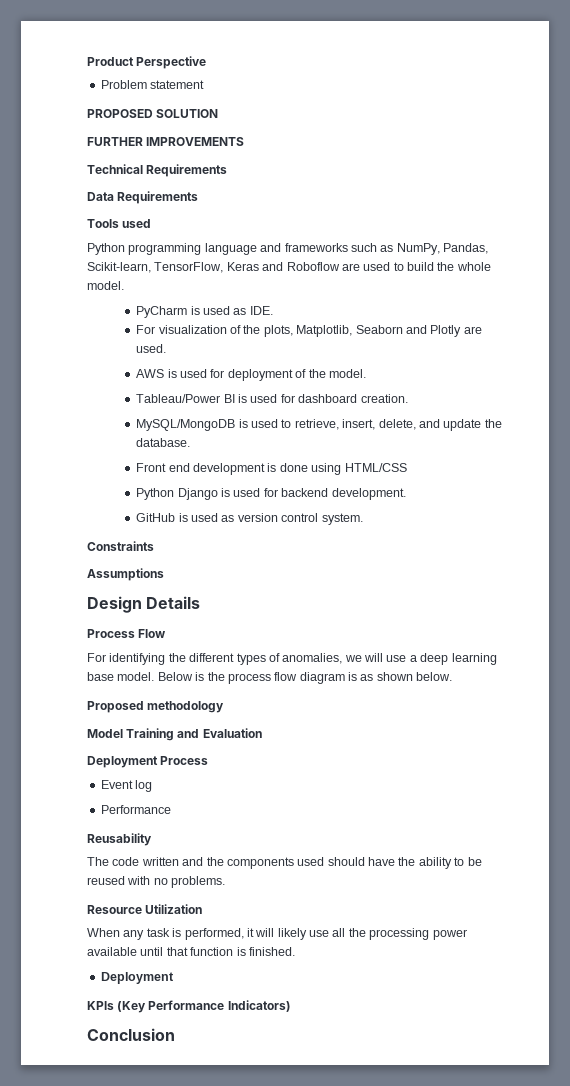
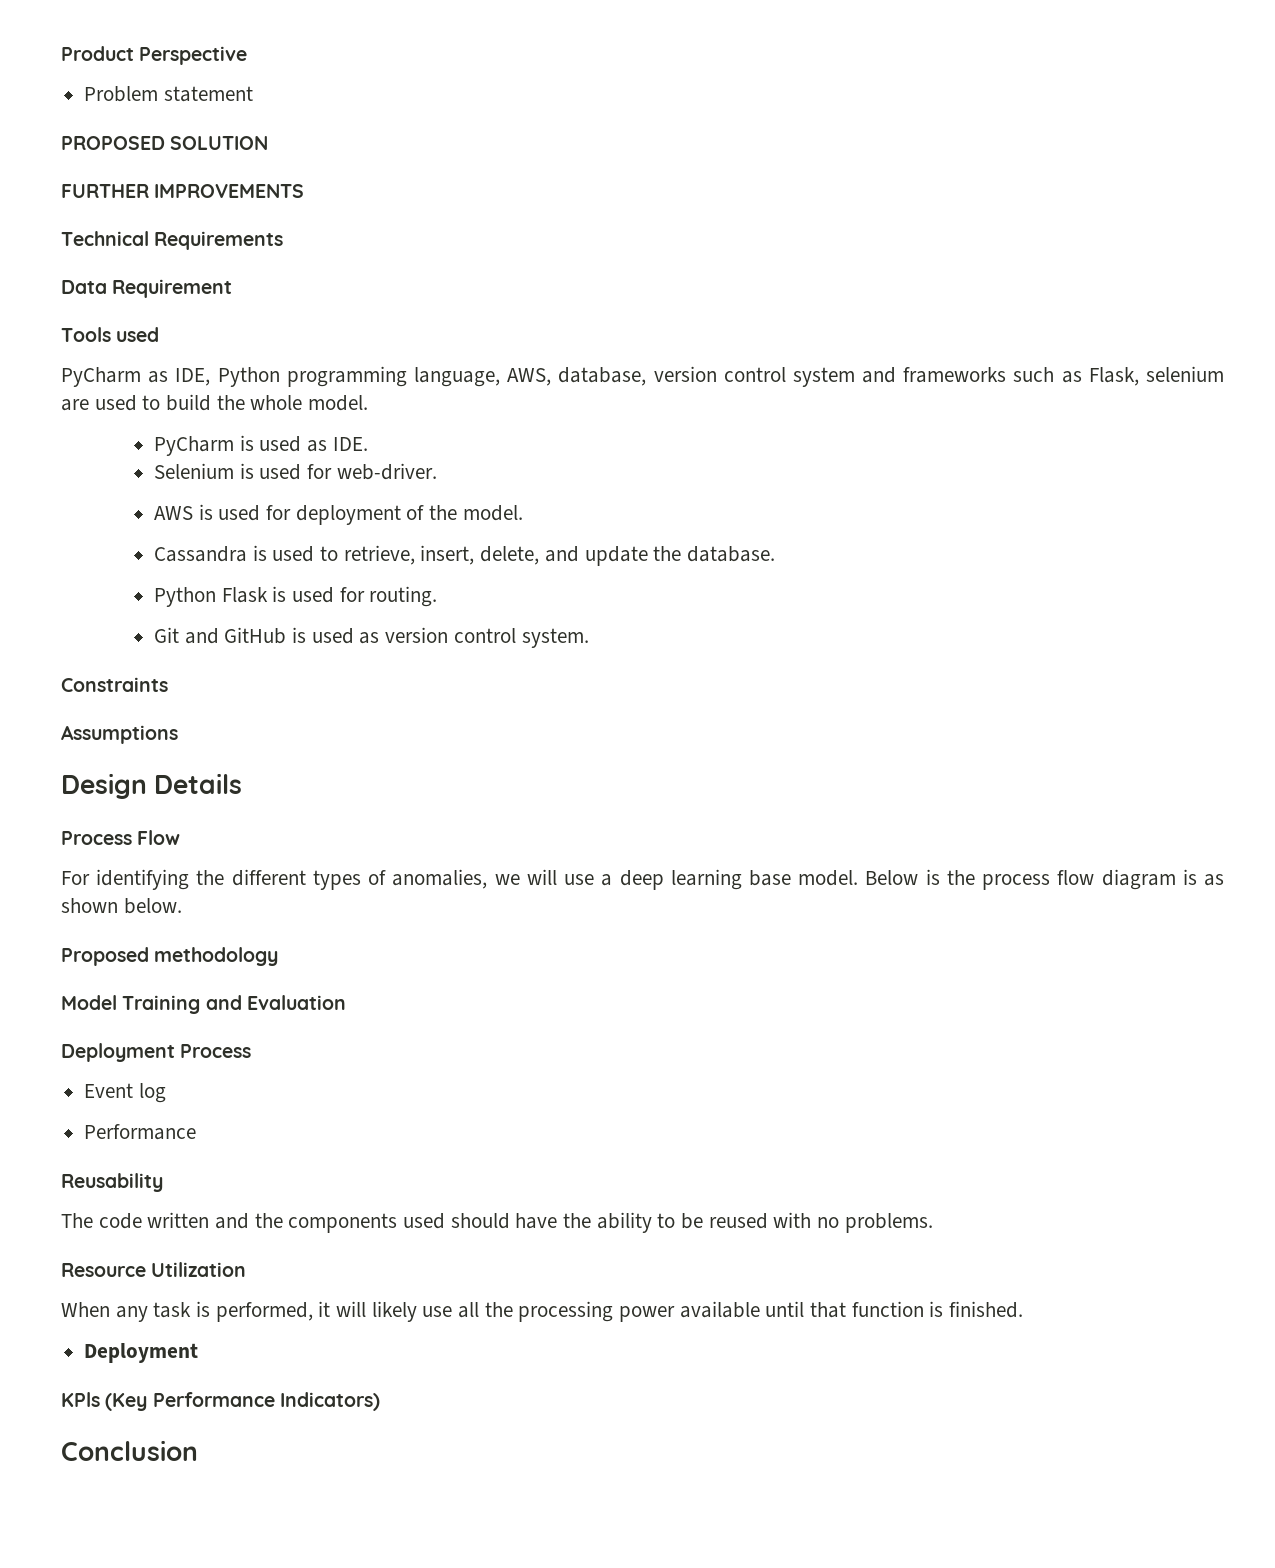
[117,191,199,204] Requirements -> [112,279,233,298] Requirement
[87,243,488,255] [87,262,340,273] Python programming language and frameworks such as NumPy, Pandas, Scikit-learn, TensorFlow, Keras and Roboflow -> [61,366,1224,387] PyCharm as IDE, Python programming language, AWS, database, version control system and frameworks such as Flask, selenium
[136,325,482,337] [136,344,167,353] For visualization of the plots, Matplotlib, Seaborn and Plotly are used. -> [154,463,437,480] Selenium is used for web-driver.
[136,394,408,403] [136,419,236,431] Tableau/Power BI is used for dashboard creation. // MySQL/MongoDB -> [154,546,248,562] Cassandra
[136,463,407,475] [136,488,406,500] // Front end development is done using HTML/CSS // Python Django is used for backend development. // -> [154,586,438,607] [154,627,219,644] // Python Flask is used for routing. // Git and

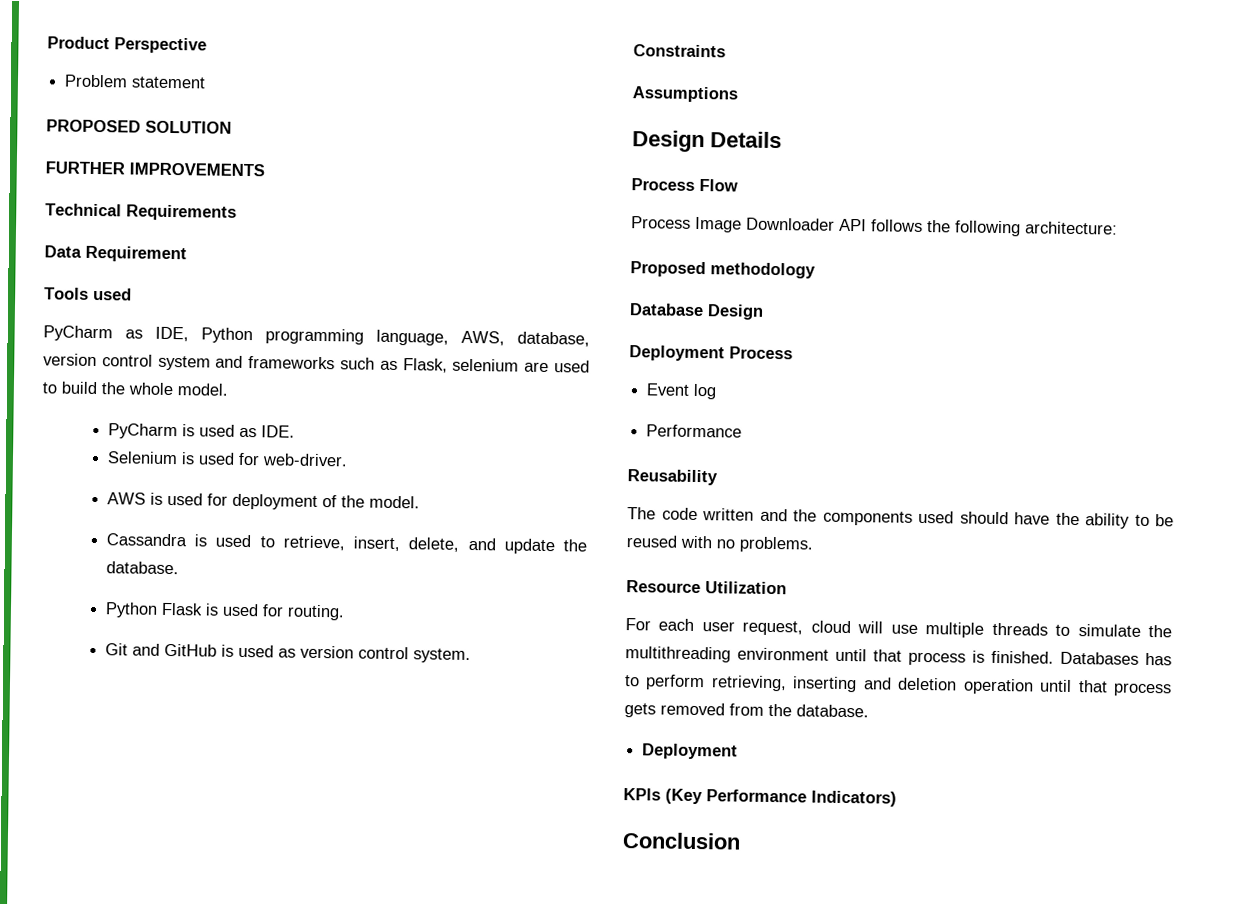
[61,869,1225,890] [61,898,182,914] [61,947,279,966] [61,995,346,1014] For identifying the different types of anomalies, we will use a deep learning base model. Below is the process flow diagram is as shown below. // Proposed methodology // Model Training and Evaluation -> [631,216,1118,237] [630,261,816,279] [629,303,764,320] Process Image Downloader API follows the following architecture: // Proposed methodology // Database Design
[61,1301,924,1322] When any task is performed, it will likely use all the processing power available until that function -> [625,618,1172,638] [625,646,966,666] For each user request, cloud will use multiple threads to simulate the multithreading environment until that process
(1024, 1309) none -> [1060,651,1172,666] [625,674,1172,697] [624,702,869,718] Databases has to perform retrieving, inserting and deletion operation until that process gets removed from the database.

